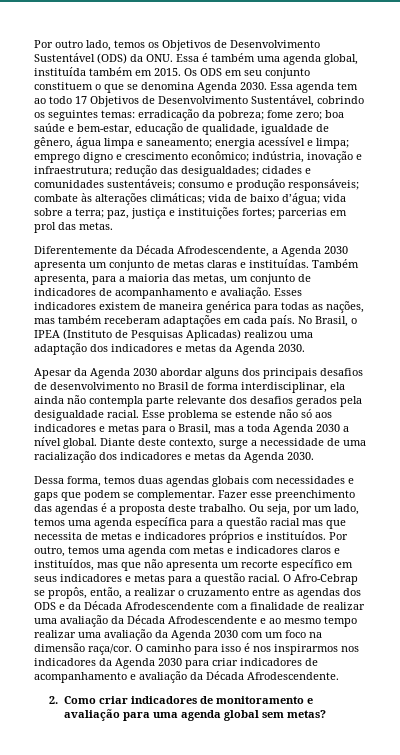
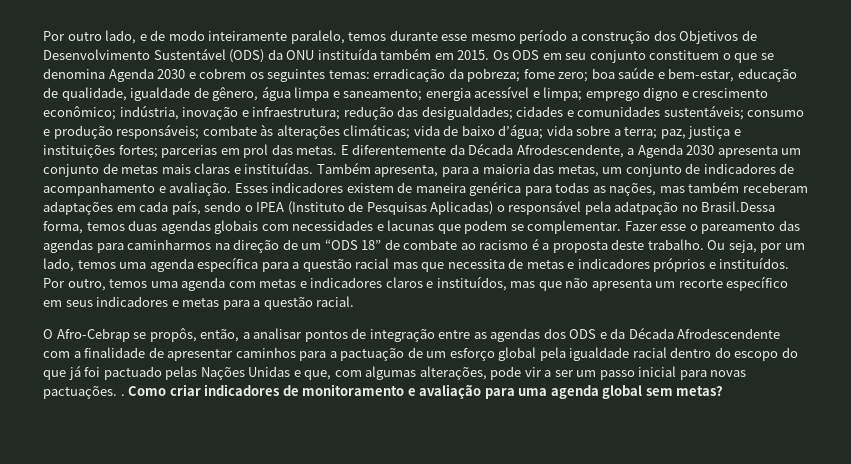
[114,40,159,48] temos os -> [139,29,676,44] e de modo inteiramente paralelo, temos durante esse mesmo período a construção dos
[146,53,358,65] ONU. Essa é também uma agenda global, -> [286,50,315,60] ONU
[240,82,358,93] [34,95,364,107] 2030. Essa agenda tem ao todo 17 Objetivos de Desenvolvimento Sustentável, cobrindo -> [157,68,247,79] 2030 e cobrem
[34,246,117,254] // Diferentemente -> [340,144,447,155] E diferentemente
(204, 264) none -> [161,164,191,174] mais
[270,315,348,327] país. No Brasil, -> [171,200,242,215] país, sendo
[244,330,313,338] [34,343,305,355] [34,368,363,379] [34,382,345,393] [34,395,362,407] [34,409,332,421] [34,424,349,435] [34,437,366,449] [34,451,314,463] [34,476,64,484] realizou uma adaptação dos indicadores e metas da Agenda 2030. // Apesar da Agenda 2030 abordar alguns dos principais desafios de desenvolvimento no Brasil de forma interdisciplinar, ela ainda não contempla parte relevante dos desafios gerados pela desigualdade racial. Esse problema se estende não só aos indicadores e metas para o Brasil, mas a toda Agenda 2030 a nível global. Diante deste contexto, surge a necessidade de uma racialização dos indicadores e metas da Agenda 2030. // Dessa -> [496,200,776,215] o responsável pela adatpação no Brasil.Dessa
[34,492,58,501] gaps -> [387,220,435,231] lacunas
[275,490,355,501] [34,504,98,515] preenchimento das agendas -> [689,220,800,234] [43,239,529,253] o pareamento das agendas para caminharmos na direção de um “ODS 18” de combate ao racismo
(280, 578) none -> (355, 301) //
[134,588,249,596] realizar o cruzamento -> [253,328,435,342] analisar pontos de integração
[323,602,365,610] [34,615,357,627] [34,629,322,641] [34,643,359,655] [34,658,318,669] [34,671,339,683] [48,696,58,704] realizar uma avaliação da Década Afrodescendente e ao mesmo tempo realizar uma avaliação da Agenda 2030 com um foco na dimensão raça/cor. O caminho para isso é nos inspirarmos nos indicadores da Agenda 2030 para criar indicadores de acompanhamento e avaliação da Década Afrodescendente. // 2. -> [167,347,798,361] [43,365,747,380] [43,386,125,399] apresentar caminhos para a pactuação de um esforço global pela igualdade racial dentro do escopo do que já foi pactuado pelas Nações Unidas e que, com algumas alterações, pode vir a ser um passo inicial para novas pactuações. .

